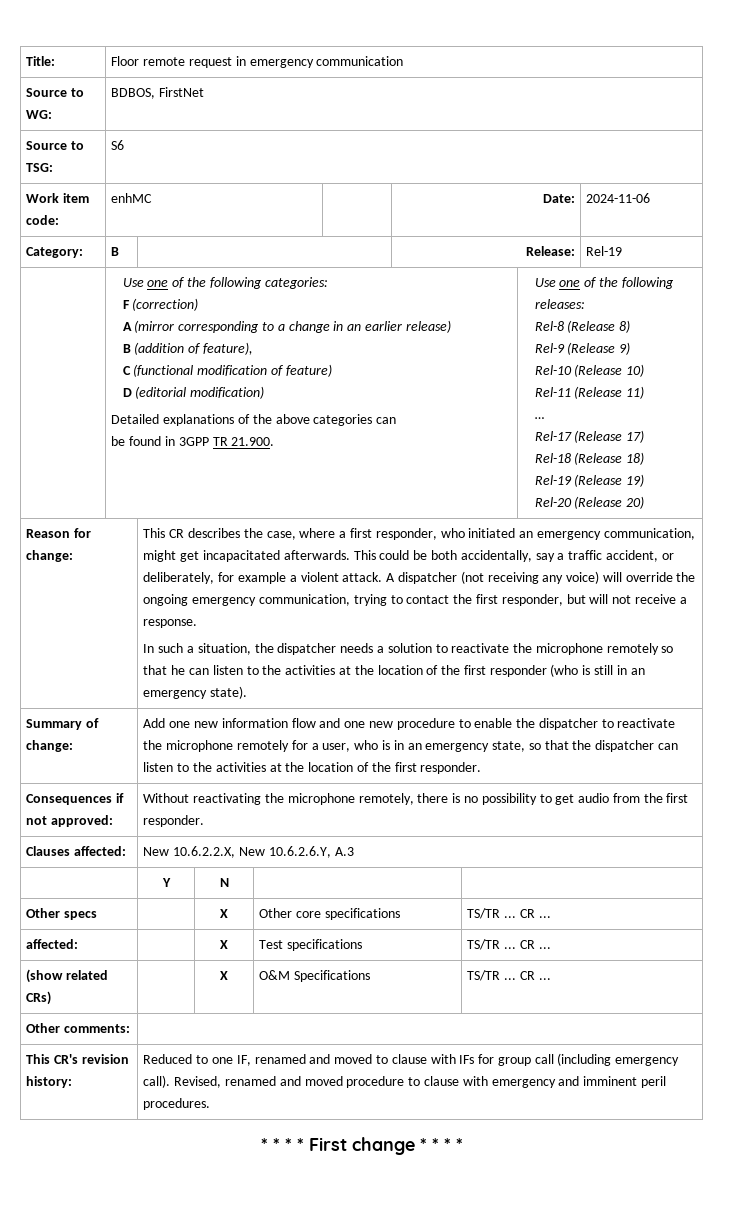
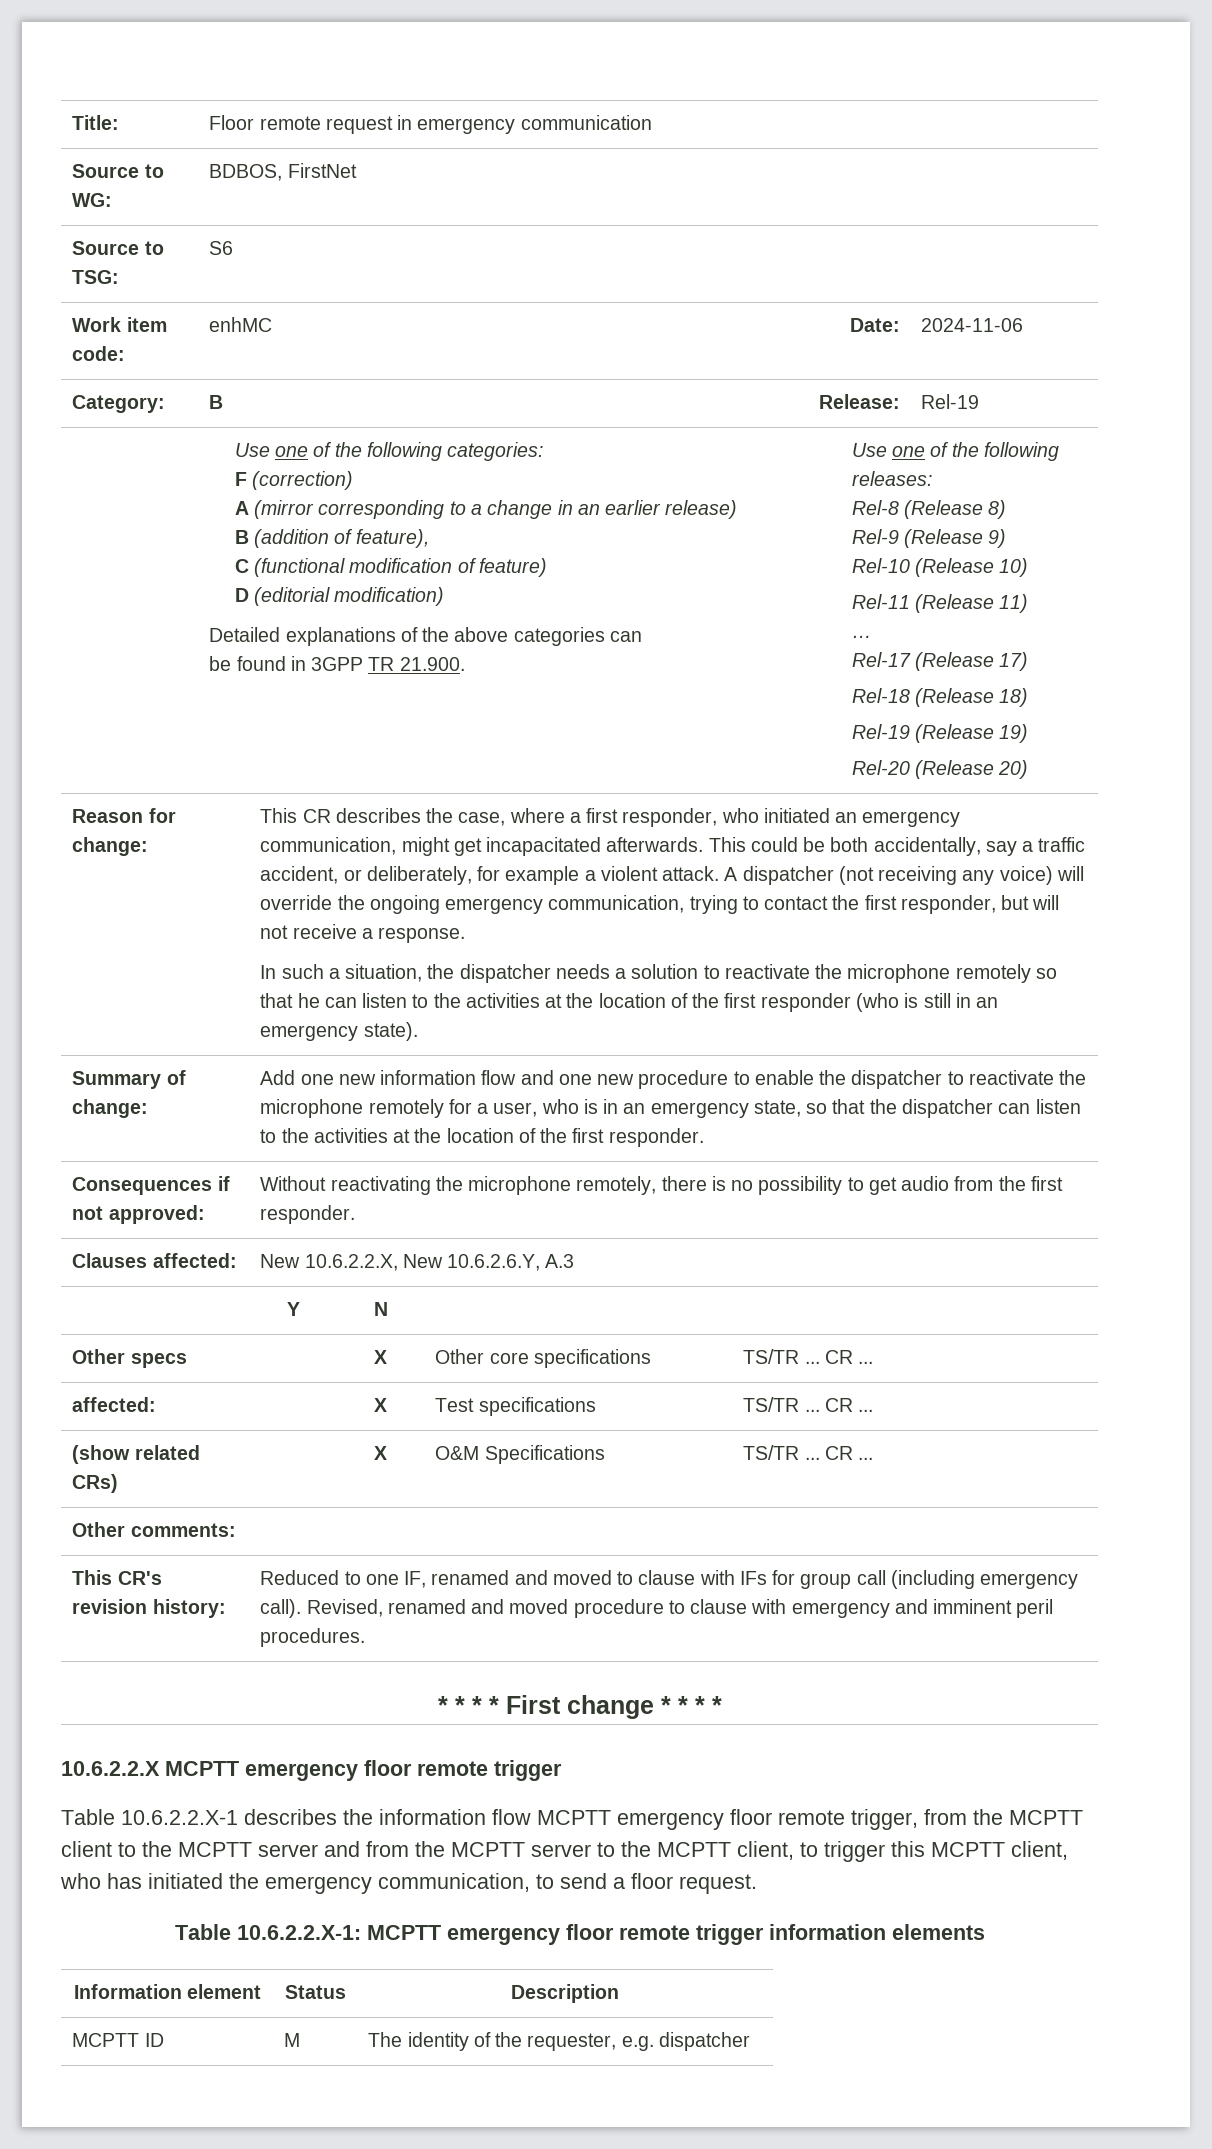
(463, 1144) none -> [61,1760,562,1781] [61,1809,1083,1830] [61,1841,1068,1862] [60,1873,757,1894] [174,1924,985,1945] [73,1984,262,1999] [285,1985,346,1999] [511,1984,619,2003] [72,2033,164,2047] [284,2033,301,2047] [368,2032,750,2051] // 10.6.2.2.X MCPTT emergency floor remote trigger // Table 10.6.2.2.X-1 describes the information flow MCPTT emergency floor remote trigger, from the MCPTT client to the MCPTT server and from the MCPTT server to the MCPTT client, to trigger this MCPTT client, who has initiated the emergency communication, to send a floor request. // Table 10.6.2.2.X-1: MCPTT emergency floor remote trigger information elements // Information element | Status | Description // MCPTT ID | M | The identity of the requester, e.g. dispatcher

